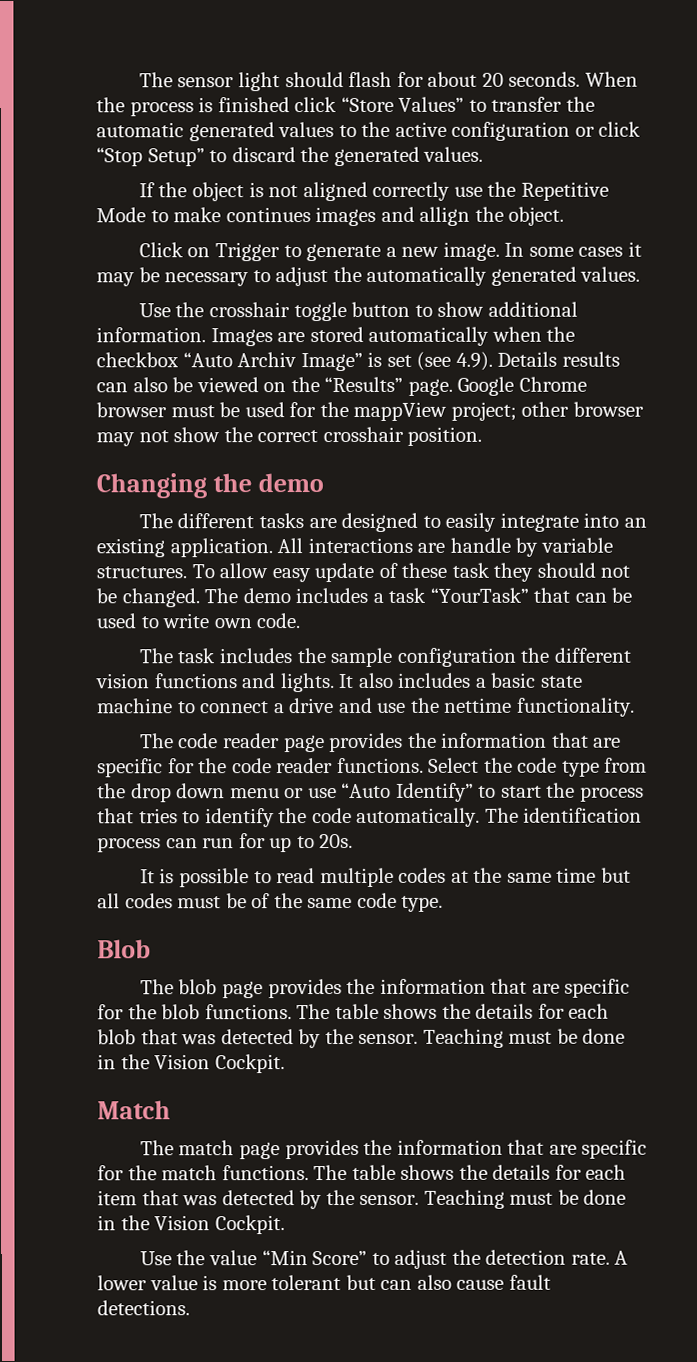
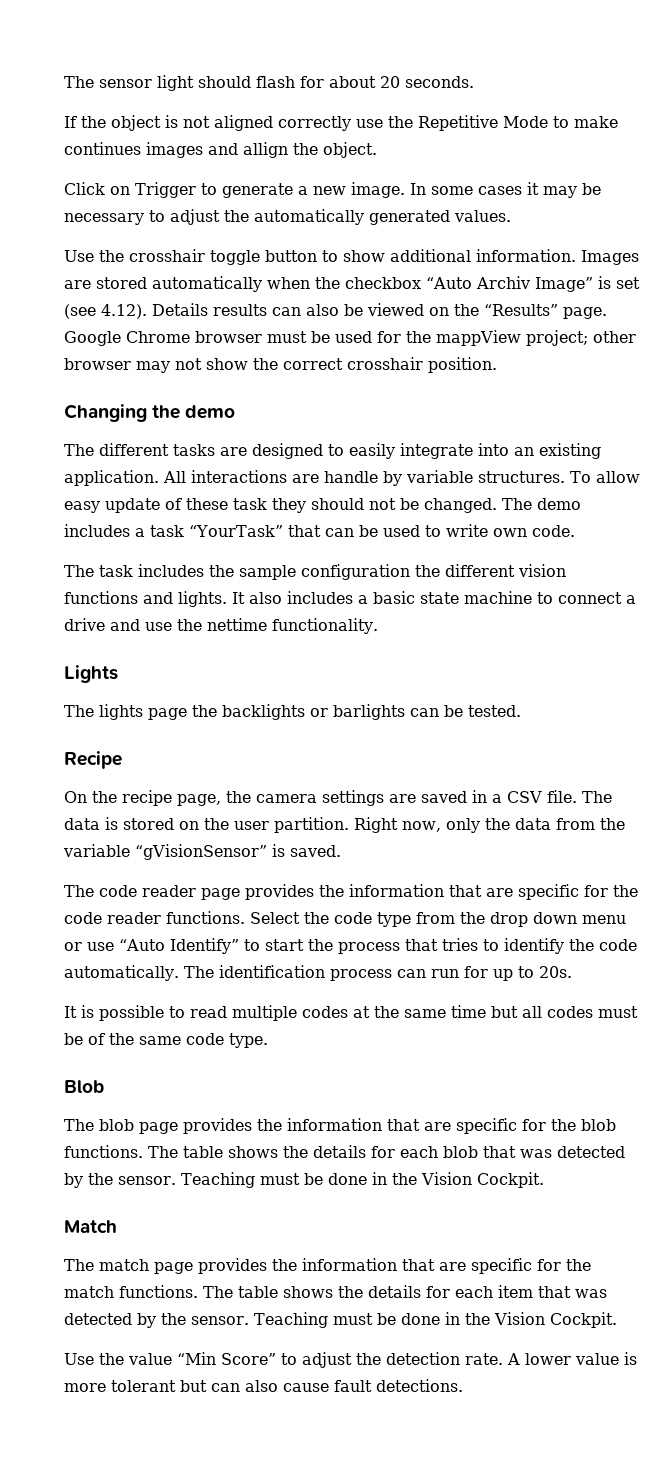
[584,71,638,87] [96,96,595,117] [96,121,642,142] [96,146,484,167] When the process is finished click “Store Values” to transfer the automatic generated values to the active configuration or click “Stop Setup” to discard the generated values. -> (474, 82) none
[455,351,493,371] 4.9). -> [101,304,147,319] 4.12).
(635, 707) none -> [64,665,118,683] [64,704,521,720] [64,751,122,769] [64,790,612,806] [64,817,625,833] [63,844,341,860] // Lights // The lights page the backlights or barlights can be tested. // Recipe // On the recipe page, the camera settings are saved in a CSV file. The data is stored on the user partition. Right now, only the data from the variable “gVisionSensor” is saved.

